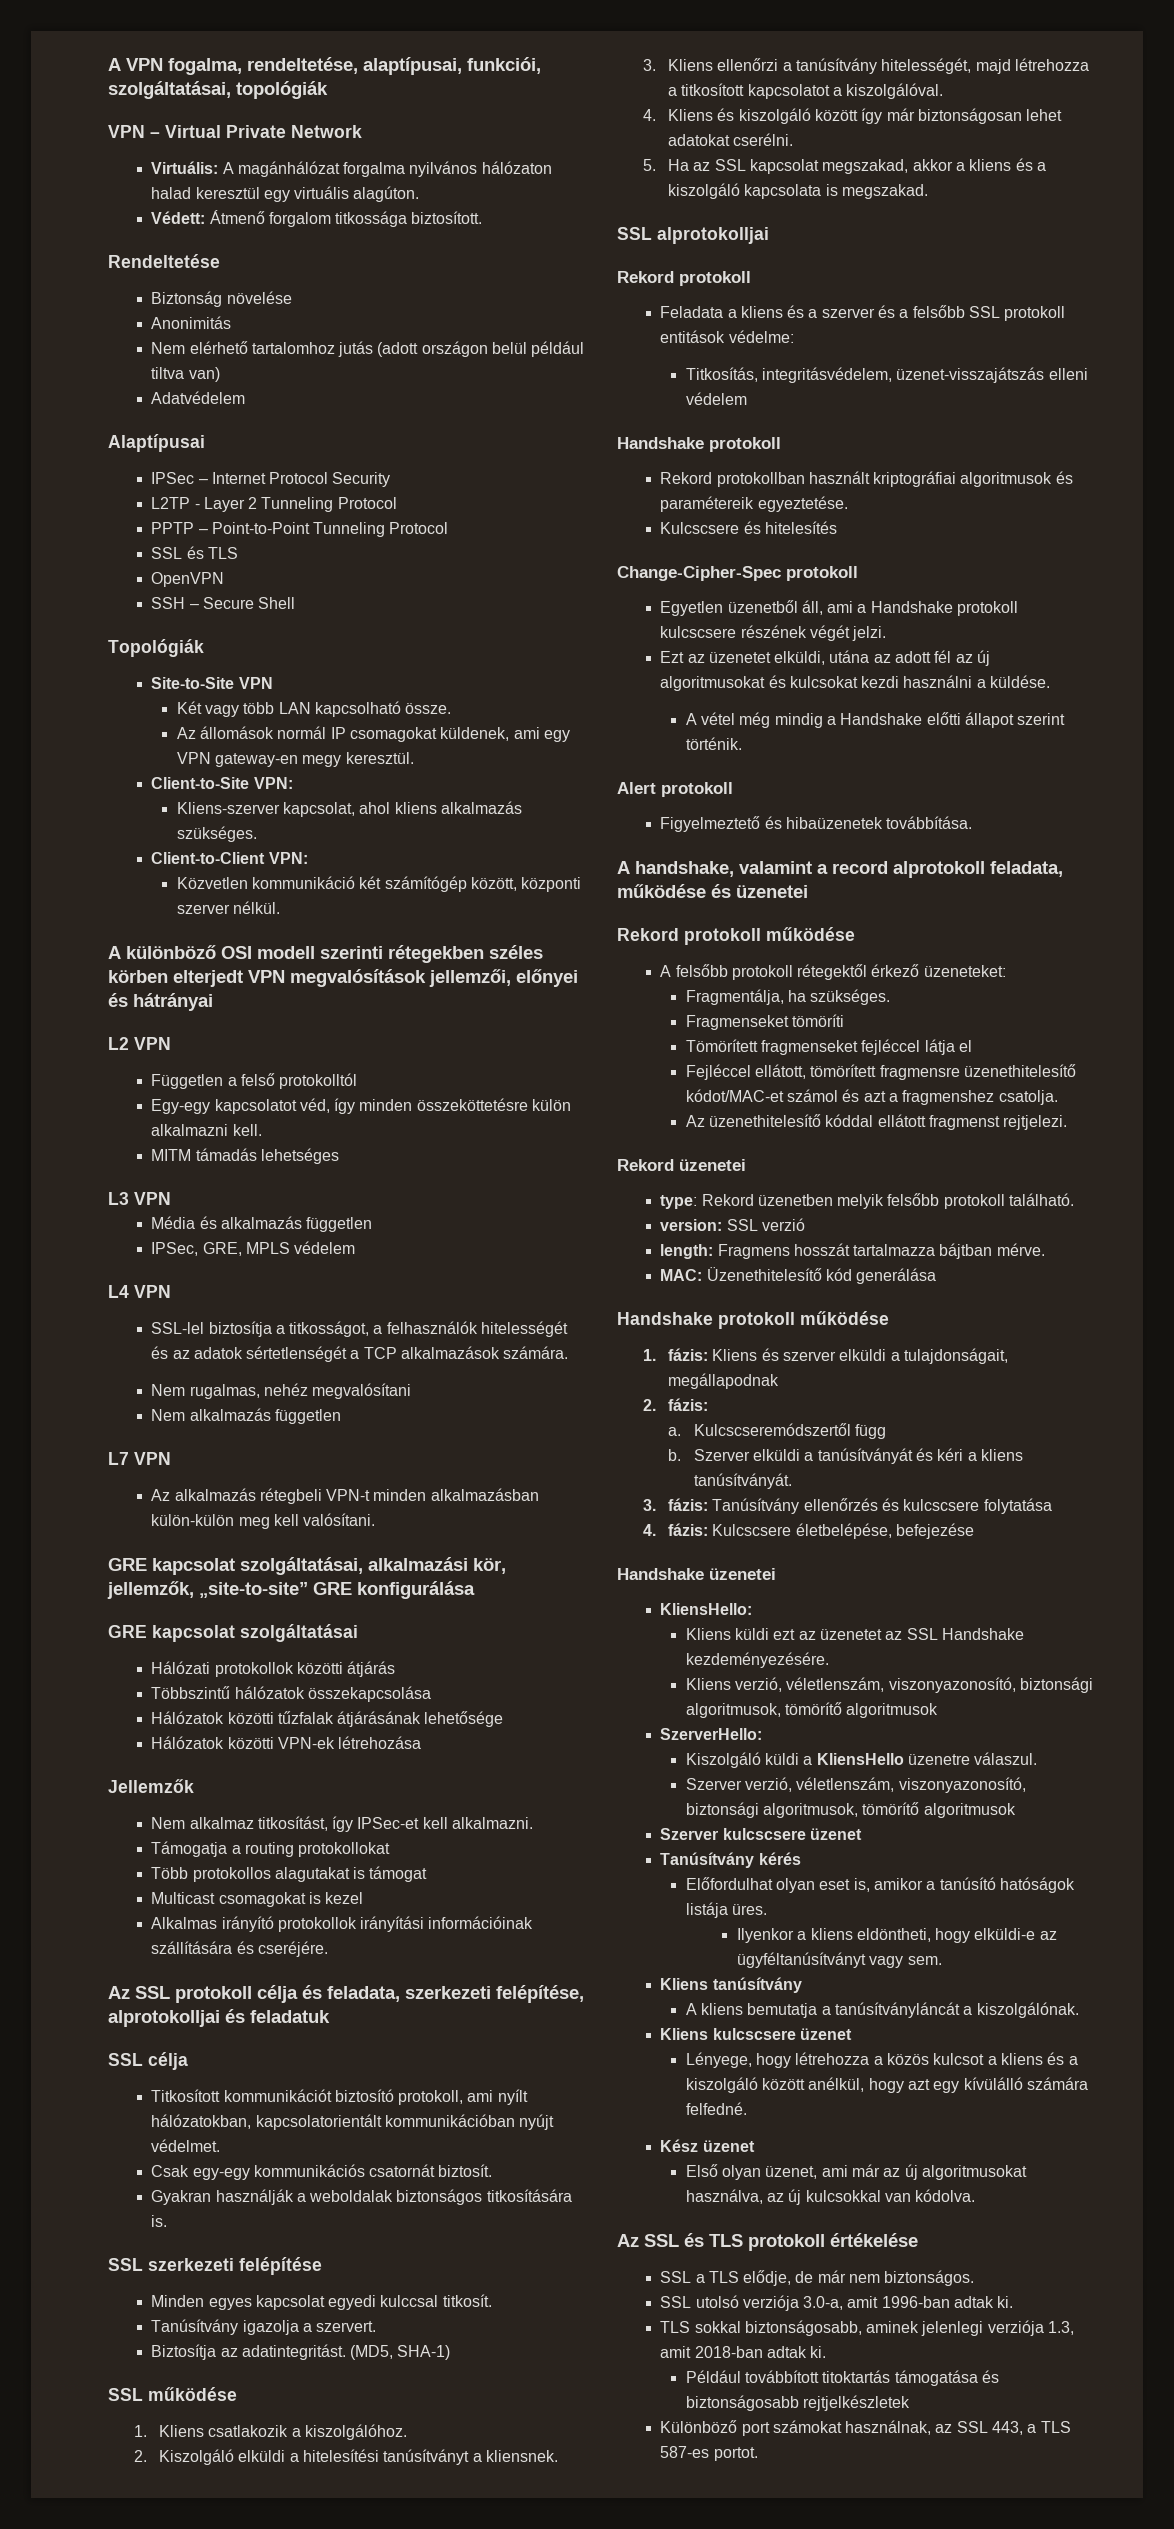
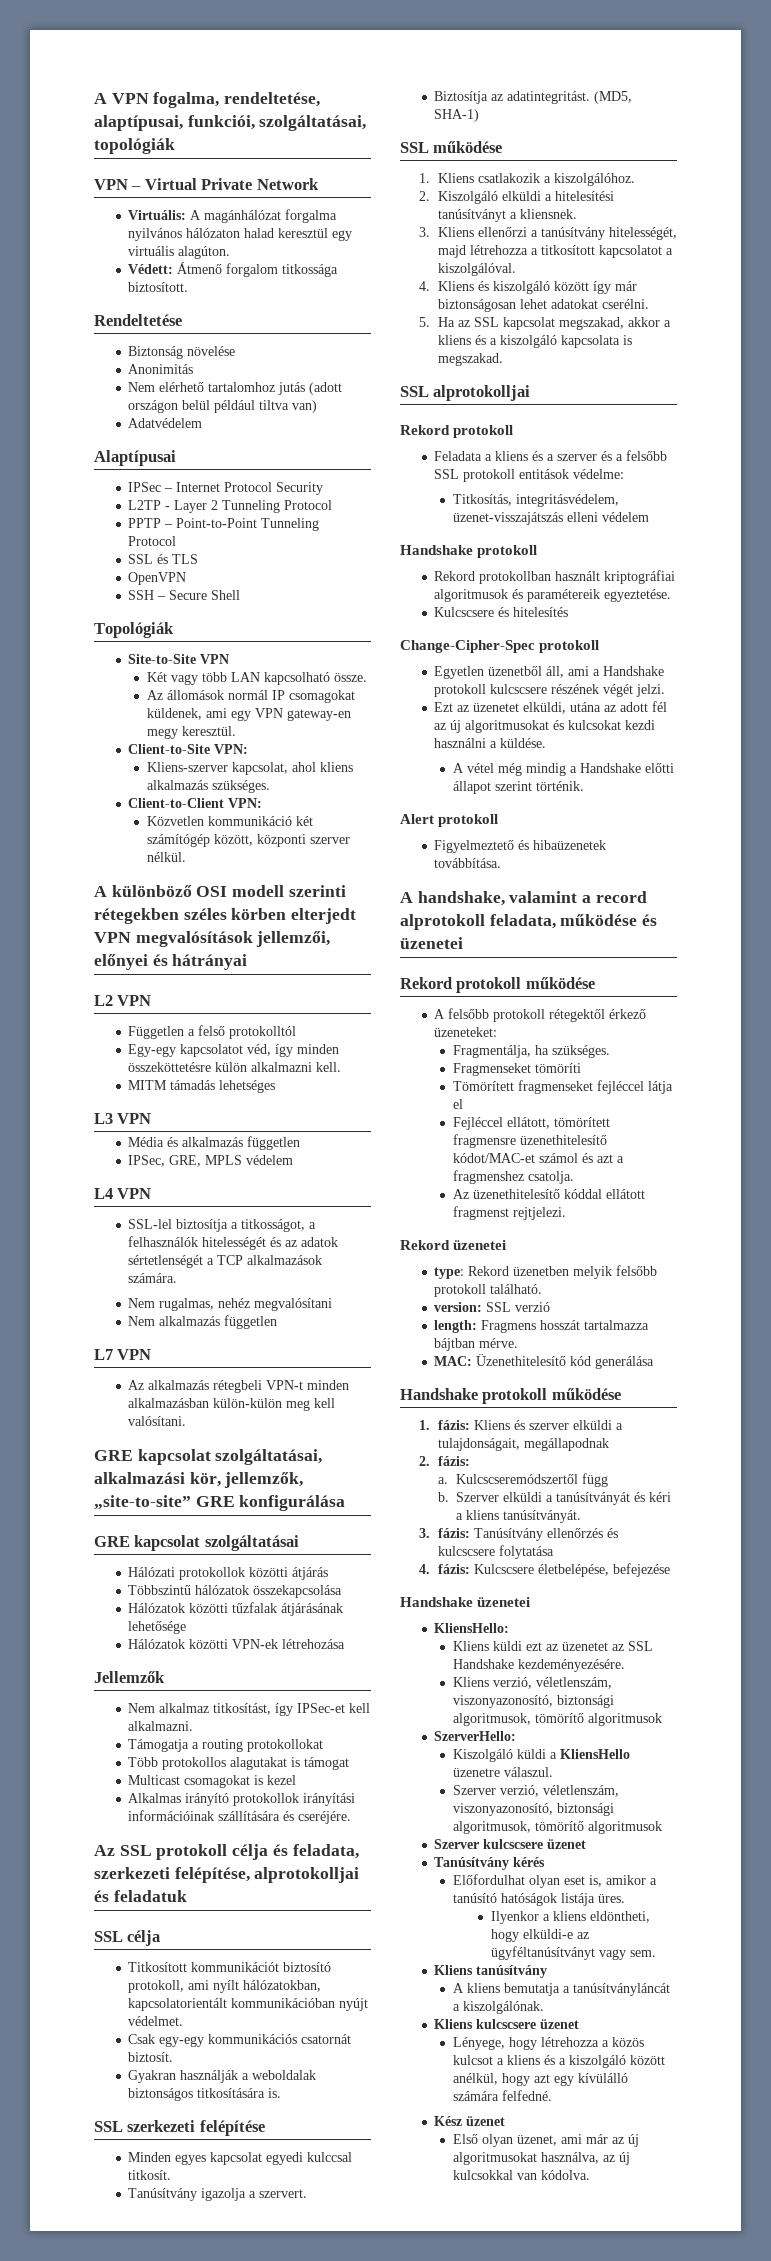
[617,2233,918,2251] [660,2270,975,2286] [660,2295,1014,2311] [660,2320,1075,2336] [660,2346,827,2358] [685,2370,1000,2386] [685,2395,911,2411] [660,2420,1071,2436] [660,2446,758,2461] // Az SSL és TLS protokoll értékelése // SSL a TLS elődje, de már nem biztonságos. // SSL utolsó verziója 3.0-a, amit 1996-ban adtak ki. // TLS sokkal biztonságosabb, aminek jelenlegi verziója 1.3, amit 2018-ban adtak ki. // Például továbbított titoktartás támogatása és biztonságosabb rejtjelkészletek // Különböző port számokat használnak, az SSL 443, a TLS 587-es portot. -> (591, 2175) none

